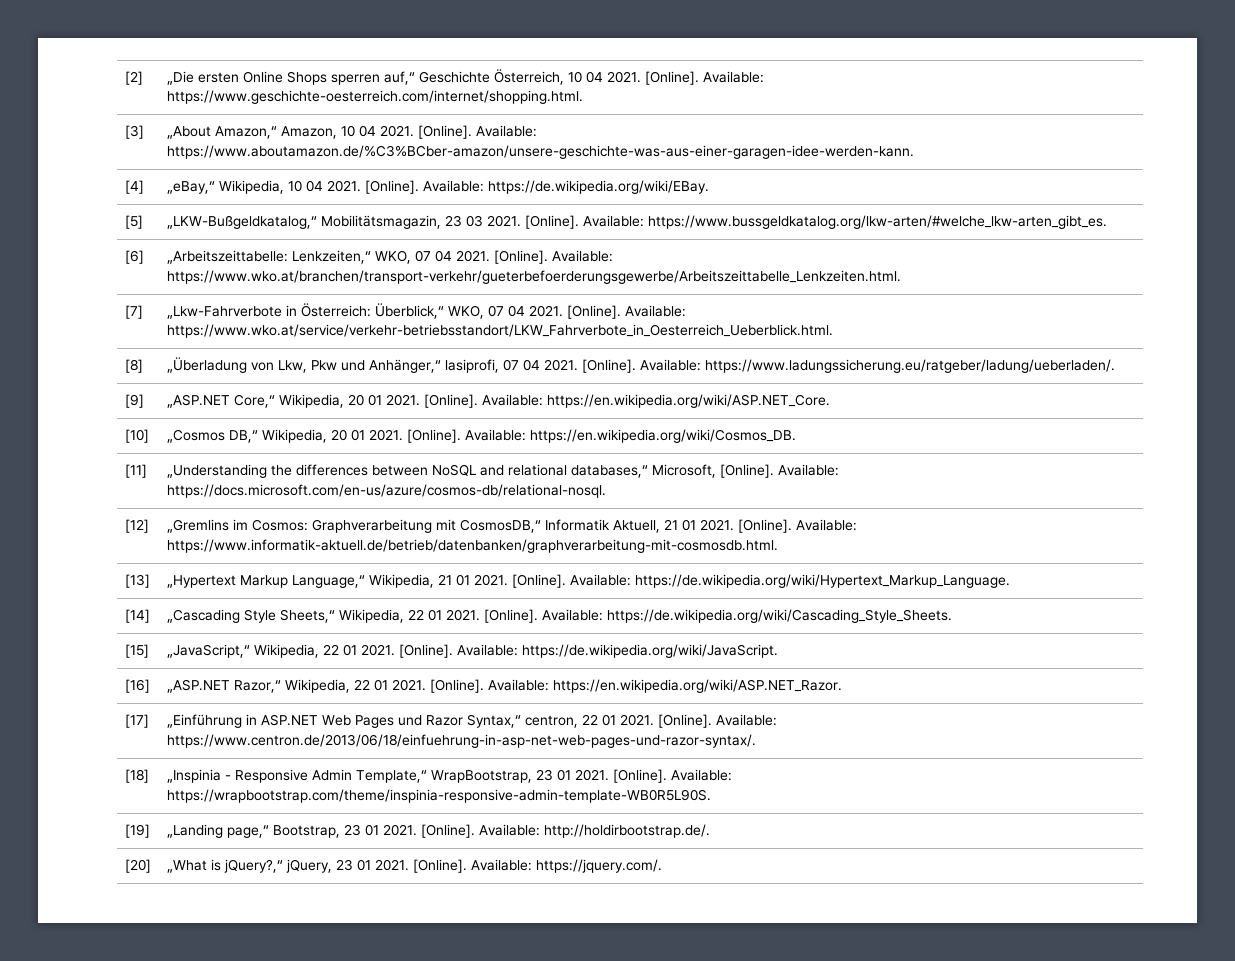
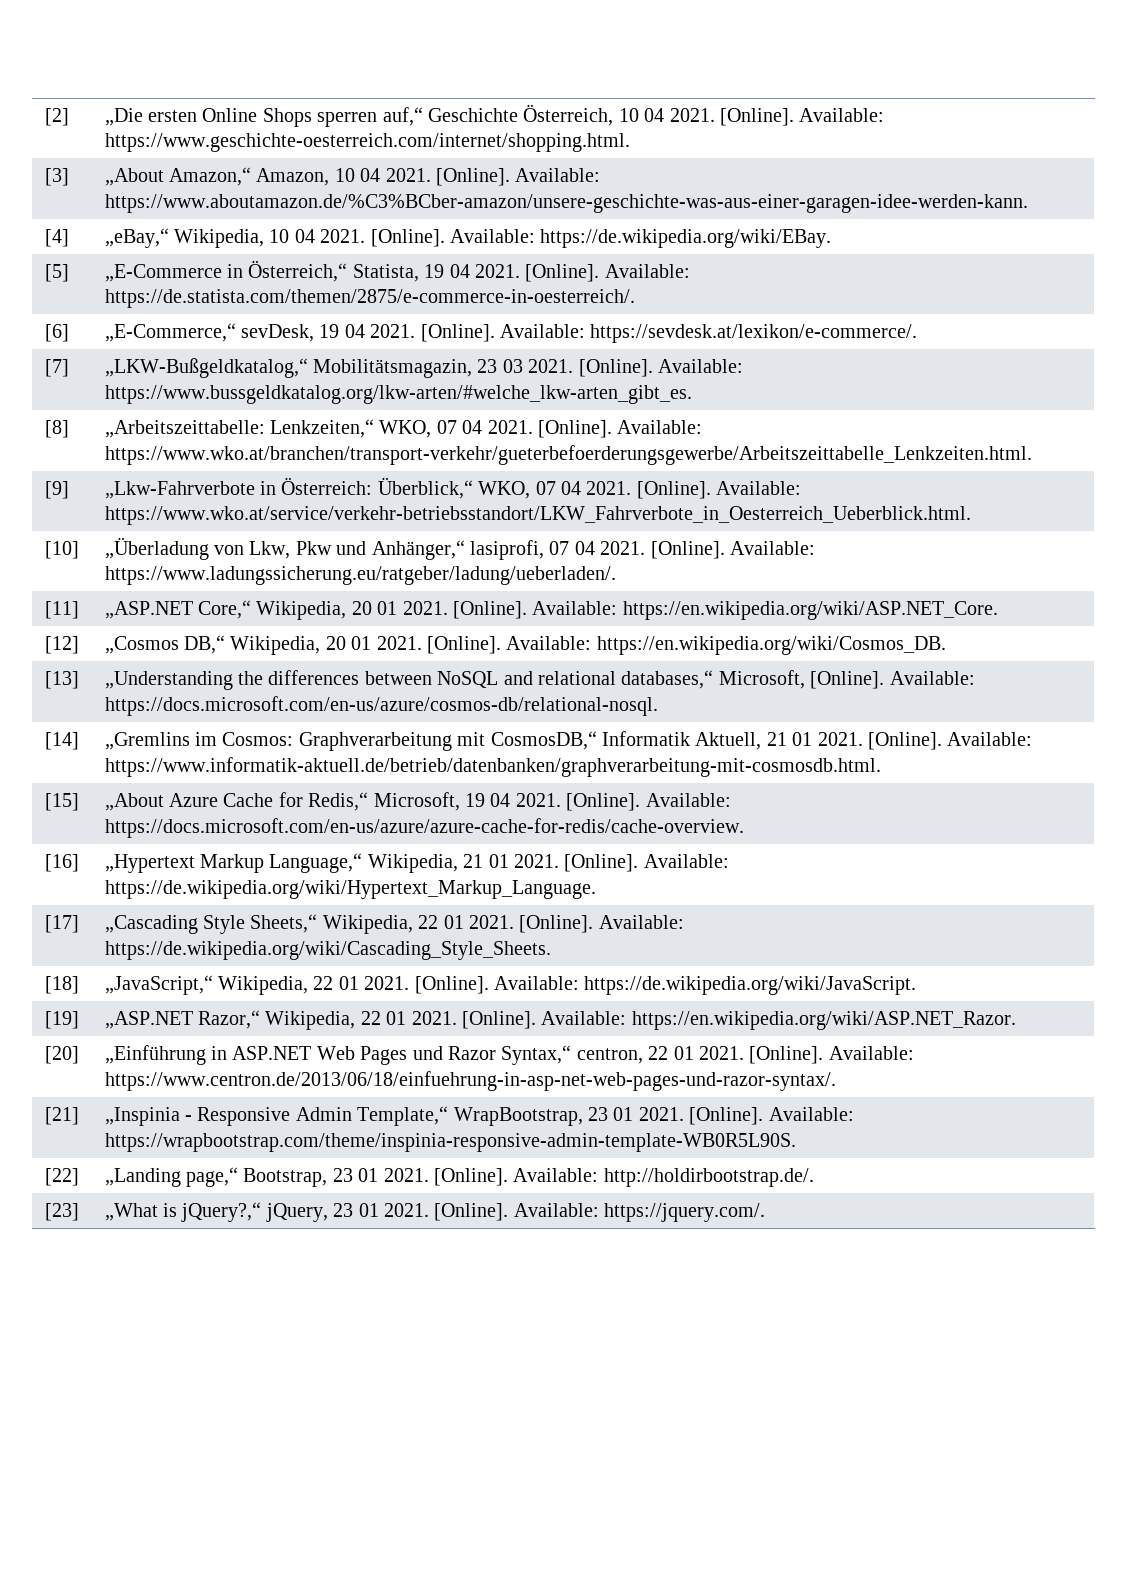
(143, 222) none -> [104,260,690,282] [104,289,635,308] [44,324,69,342] [104,323,918,343] [44,359,69,377] | „E-Commerce in Österreich,“ Statista, 19 04 2021. [Online]. Available: https://de.statista.com/themen/2875/e-commerce-in-oesterreich/. // [6] | „E-Commerce,“ sevDesk, 19 04 2021. [Online]. Available: https://sevdesk.at/lexikon/e-commerce/. // [7]
[124,250,144,264] [6] -> [44,420,69,438] [8]
[124,305,143,319] [7] -> [44,481,69,499] [9]
[124,359,143,373] [8] -> [44,541,79,559] [10]
[124,394,144,408] [9] -> [44,601,79,619] [11]
[124,429,149,443] [10] -> [44,636,79,654] [12]
[124,464,147,478] [11] -> [44,671,79,689] [13]
[124,519,149,533] [12] -> [44,732,79,750] [14]
[124,574,150,588] [13] -> [44,793,79,811] [104,792,731,811] [104,818,744,838] [44,854,79,872] [15] | „About Azure Cache for Redis,“ Microsoft, 19 04 2021. [Online]. Available: https://docs.microsoft.com/en-us/azure/azure-cache-for-redis/cache-overview. // [16]
[124,609,150,623] [14] -> [44,915,79,933] [17]
[124,644,149,658] [15] -> [44,976,79,994] [18]
[124,679,150,693] [16] -> [44,1011,79,1029] [19]
[124,714,149,728] [17] -> [44,1046,79,1064] [20]
[124,769,149,783] [18] -> [44,1107,79,1125] [21]
[124,824,150,838] [19] -> [44,1168,79,1186] [22]
[124,859,151,873] [20] -> [44,1203,79,1221] [23]

